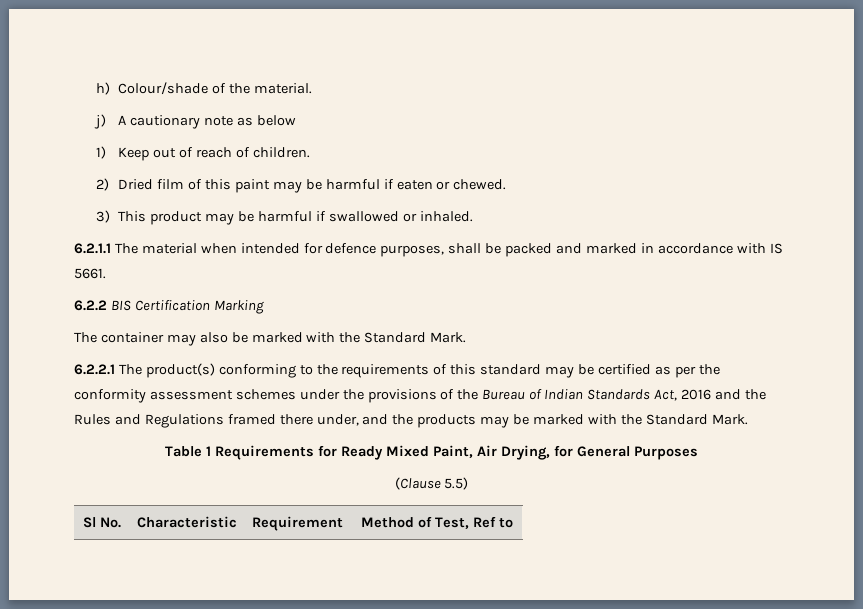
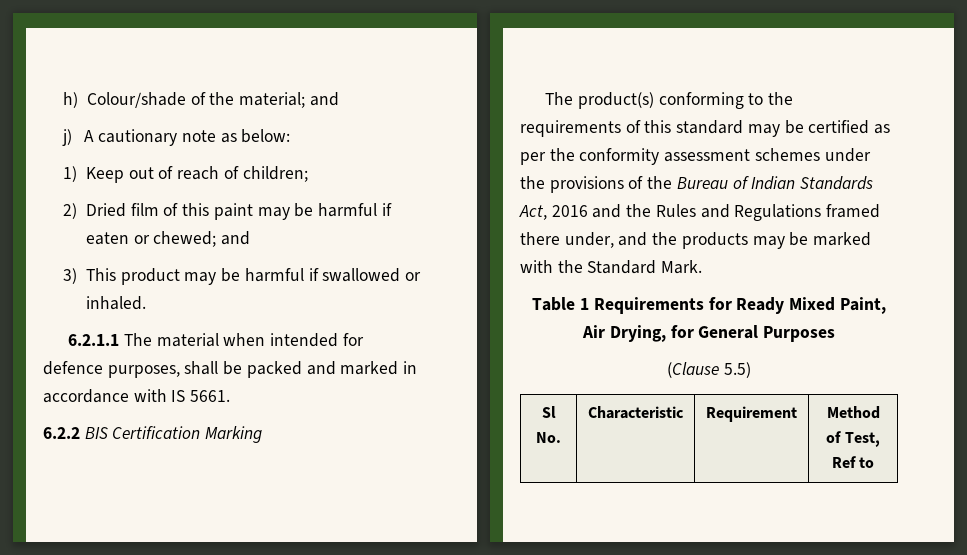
[254,83,313,94] material. -> [239,92,339,108] material; and
[256,115,296,126] below -> [241,129,291,143] below:
[252,147,310,158] children. -> [242,166,308,182] children;
[453,179,507,190] chewed. -> [153,231,251,247] chewed; and
[100,332,467,346] [74,364,142,375] container may also be marked with the Standard Mark. // 6.2.2.1 The -> (574, 98) none

